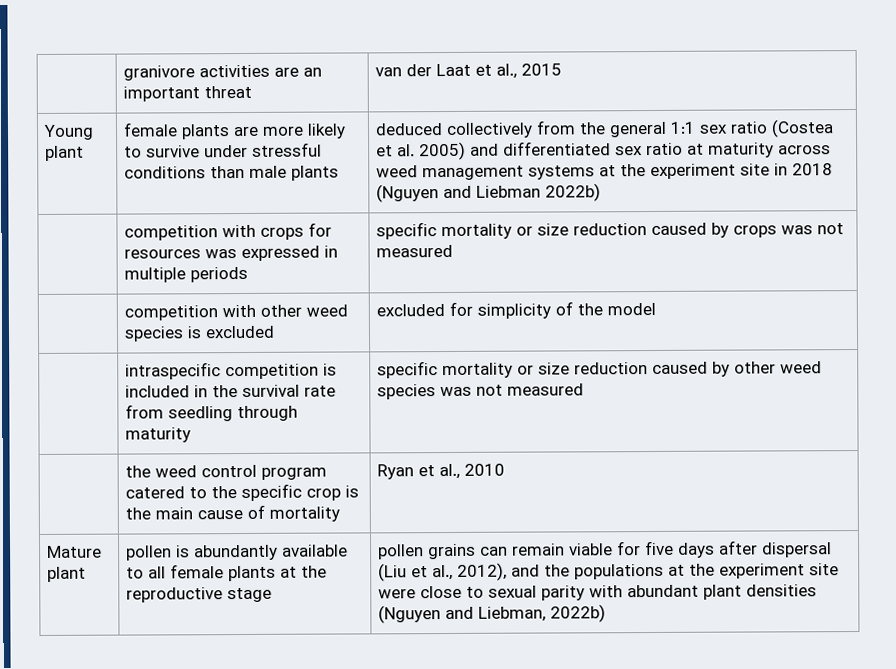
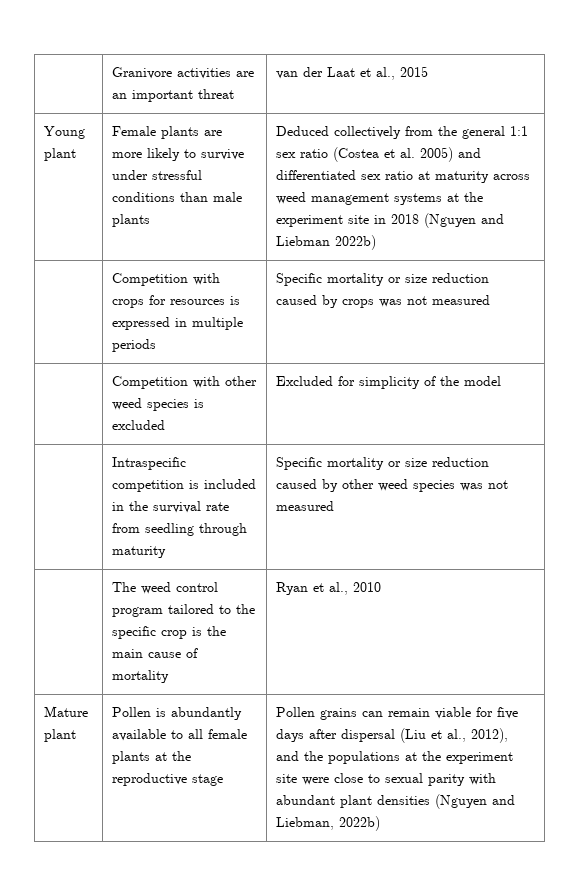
[123,65,196,81] | granivore -> [112,67,173,79] | Granivore
[123,122,179,137] female -> [112,126,157,136] Female
[375,123,444,136] deduced -> [276,126,330,136] Deduced
[124,225,219,241] competition -> [112,273,189,286] Competition
[205,249,238,259] was -> [230,296,241,305] is
[376,222,438,240] specific -> [276,273,323,286] Specific
[124,305,219,321] competition -> [112,376,189,389] Competition
[376,304,446,317] excluded -> [276,376,334,386] Excluded
[125,362,222,380] intraspecific -> [112,457,187,470] Intraspecific
[377,361,439,379] specific -> [276,457,323,470] Specific
[125,465,152,478] the -> [112,582,137,592] The
[125,486,186,499] catered -> [168,604,215,614] tailored
[126,545,173,561] pollen -> [112,707,152,717] Pollen
[378,544,425,560] pollen -> [276,707,316,717] Pollen

